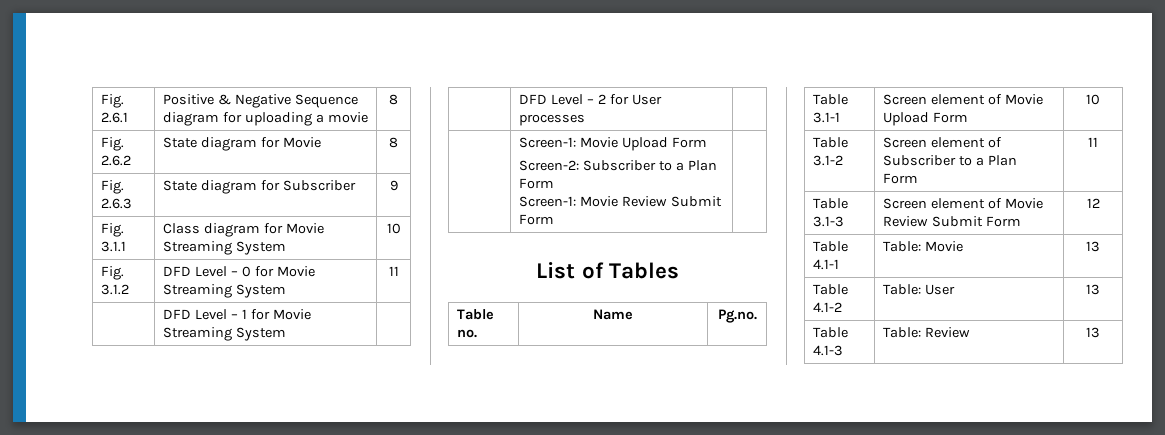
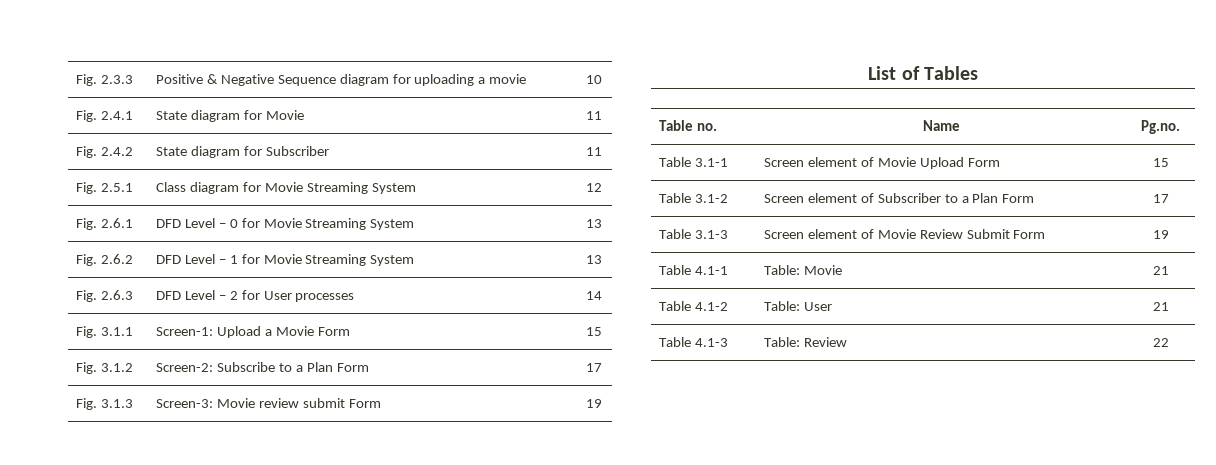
[101,94,125,108] [101,112,129,123] Fig. 2.6.1 -> [75,74,133,86] Fig. 2.3.3
[389,94,398,105] [101,137,125,151] [101,155,132,166] 8 // Fig. 2.6.2 -> [585,75,602,84] [75,110,133,122] 10 // Fig. 2.4.1
[389,137,398,148] [101,180,125,194] [101,198,133,209] 8 // Fig. 2.6.3 -> [585,111,602,120] [75,146,133,158] 11 // Fig. 2.4.2
[389,180,398,191] [101,223,125,237] [101,241,127,252] 9 // Fig. 3.1.1 -> [585,147,602,156] [75,182,133,194] 11 // Fig. 2.5.1
[386,223,401,234] [101,266,125,280] [101,284,130,295] 10 // Fig. 3.1.2 -> [585,183,602,192] [75,218,133,230] 12 // Fig. 2.6.1
[388,266,399,276] 11 // -> [585,219,602,228] [75,254,133,266] 13 // Fig. 2.6.2
(287, 334) // -> [585,255,602,264] [75,290,133,302] 13 // Fig. 2.6.3
[519,137,707,151] [519,160,717,171] [519,178,555,189] [519,196,722,207] [519,214,555,225] // | Screen-1: Movie Upload Form // Screen-2: Subscriber to a Plan Form // Screen-1: Movie Review Submit Form | -> [585,291,602,300] [75,326,133,338] [155,326,350,338] [585,327,602,336] [75,362,133,374] [155,362,369,372] [585,363,602,372] [75,398,133,410] [155,398,381,408] [585,399,602,408] 14 // Fig. 3.1.1 | Screen-1: Upload a Movie Form | 15 // Fig. 3.1.2 | Screen-2: Subscribe to a Plan Form | 17 // Fig. 3.1.3 | Screen-3: Movie review submit Form | 19
[1086,94,1100,105] 10 -> [1152,158,1169,167] 15
[1088,137,1098,147] 11 -> [1152,194,1169,203] 17
[1086,198,1100,208] 12 -> [1152,230,1169,239] 19
[1086,241,1100,252] 13 -> [1152,266,1169,275] 21
[1086,284,1100,295] 13 -> [1152,302,1169,311] 21
[1086,327,1100,338] 13 -> [1152,338,1169,347] 22

